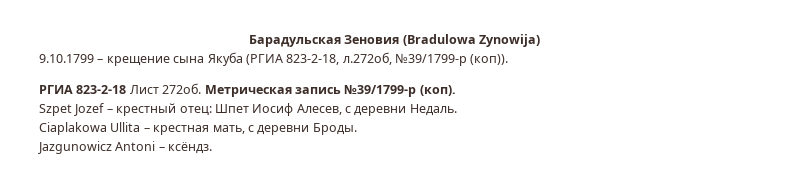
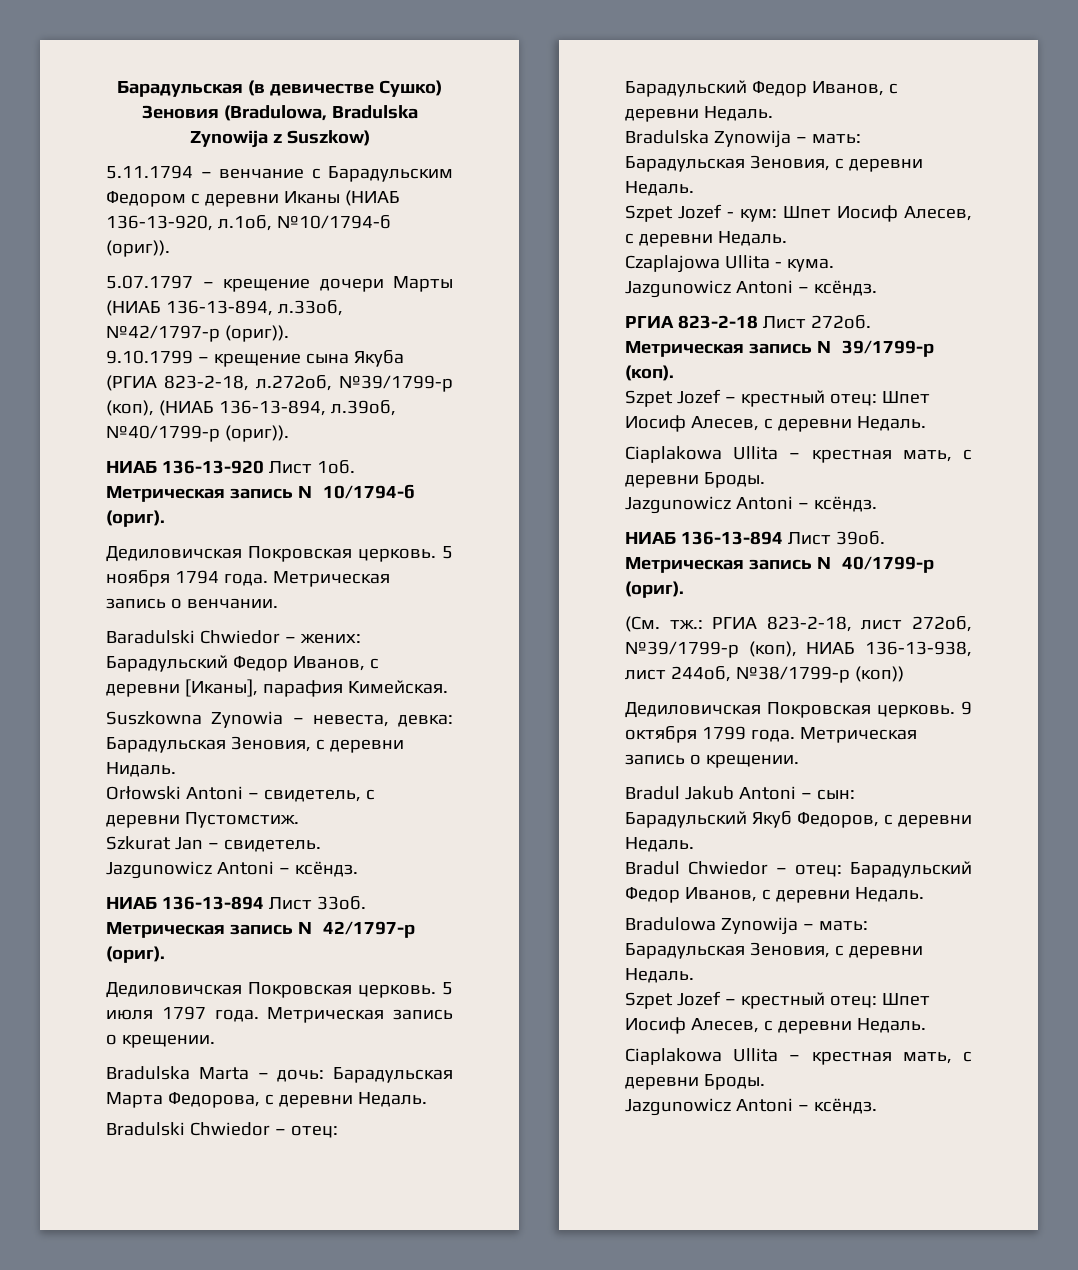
[248,34,541,47] Барадульская Зеновия (Bradulowa Zynowija) -> [117,80,442,97] [141,105,418,121] [189,130,370,148] [106,165,453,182] [106,190,400,207] [106,215,391,231] [106,240,170,257] [106,275,453,292] [106,300,343,316] [106,325,289,342] Барадульская (в девичестве Сушко) Зеновия (Bradulowa, Bradulska Zynowija z Suszkow) // 5.11.1794 – венчание с Барадульским Федором с деревни Иканы (НИАБ 136-13-920, л.1об, №10/1794-б (ориг)). // 5.07.1797 – крещение дочери Марты (НИАБ 136-13-894, л.33об, №42/1797-р (ориг)).
[470,54,509,65] (коп)). -> [106,400,396,416] [106,425,289,442] [106,460,355,474] [106,484,415,502] [106,510,165,527] [106,546,453,562] [106,570,390,587] [106,598,278,609] [106,630,361,644] [106,655,379,672] [106,679,448,697] [106,711,453,728] [106,736,404,753] [106,762,176,777] [106,786,375,802] [106,812,299,828] [106,836,321,852] [106,861,358,879] [106,896,366,910] [106,921,415,938] [106,946,165,963] [106,982,453,998] [106,1006,453,1023] [106,1034,215,1048] [106,1066,453,1083] [106,1092,427,1108] [106,1122,338,1138] [625,80,898,97] [625,106,773,122] [625,130,861,148] [625,155,923,172] [625,181,694,196] [625,204,972,222] [625,231,787,247] [625,255,834,273] [625,280,877,298] (коп), (НИАБ 136-13-894, л.39об, №40/1799-р (ориг)). // НИАБ 136-13-920 Лист 1об. Метрическая запись №10/1794-б (ориг). // Дедиловичская Покровская церковь. 5 ноября 1794 года. Метрическая запись о венчании. // Baradulski Chwiedor – жених: Барадульский Федор Иванов, с деревни [Иканы], парафия Кимейская. // Suszkowna Zynowia – невеста, девка: Барадульская Зеновия, с деревни Нидаль. // Orłowski Antoni – свидетель, с деревни Пустомстиж. // Szkurat Jan – свидетель. // Jazgunowicz Antoni – ксёндз. // НИАБ 136-13-894 Лист 33об. Метрическая запись №42/1797-р (ориг). // Дедиловичская Покровская церковь. 5 июля 1797 года. Метрическая запись о крещении. // Bradulska Marta – дочь: Барадульская Марта Федорова, с деревни Недаль. // Bradulski Chwiedor – отец: Барадульский Федор Иванов, с деревни Недаль. // Bradulska Zynowija – мать: Барадульская Зеновия, с деревни Недаль. // Szpet Jozef - кум: Шпет Иосиф Алесев, с деревни Недаль. // Czaplajowa Ullita - кума. // Jazgunowicz Antoni – ксёндз.
(213, 148) none -> [625,531,885,545] [625,556,934,573] [625,581,684,598] [625,616,972,632] [625,641,972,658] [625,666,904,683] [625,701,972,718] [625,726,917,743] [625,754,799,768] [625,786,855,800] [625,811,972,828] [625,837,694,852] [625,861,972,878] [625,887,924,903] [625,917,868,935] [625,942,923,959] [625,968,694,983] [625,991,930,1009] [625,1017,926,1034] [625,1048,972,1065] [625,1074,765,1090] [625,1098,877,1116] // НИАБ 136-13-894 Лист 39об. Метрическая запись №40/1799-р (ориг). // (См. тж.: РГИА 823-2-18, лист 272об, №39/1799-р (коп), НИАБ 136-13-938, лист 244об, №38/1799-р (коп)) // Дедиловичская Покровская церковь. 9 октября 1799 года. Метрическая запись о крещении. // Bradul Jakub Antoni – сын: Барадульский Якуб Федоров, с деревни Недаль. // Bradul Chwiedor – отец: Барадульский Федор Иванов, с деревни Недаль. // Bradulowa Zynowija – мать: Барадульская Зеновия, с деревни Недаль. // Szpet Jozef – крестный отец: Шпет Иосиф Алесев, с деревни Недаль. // Ciaplakowa Ullita – крестная мать, с деревни Броды. // Jazgunowicz Antoni – ксёндз.

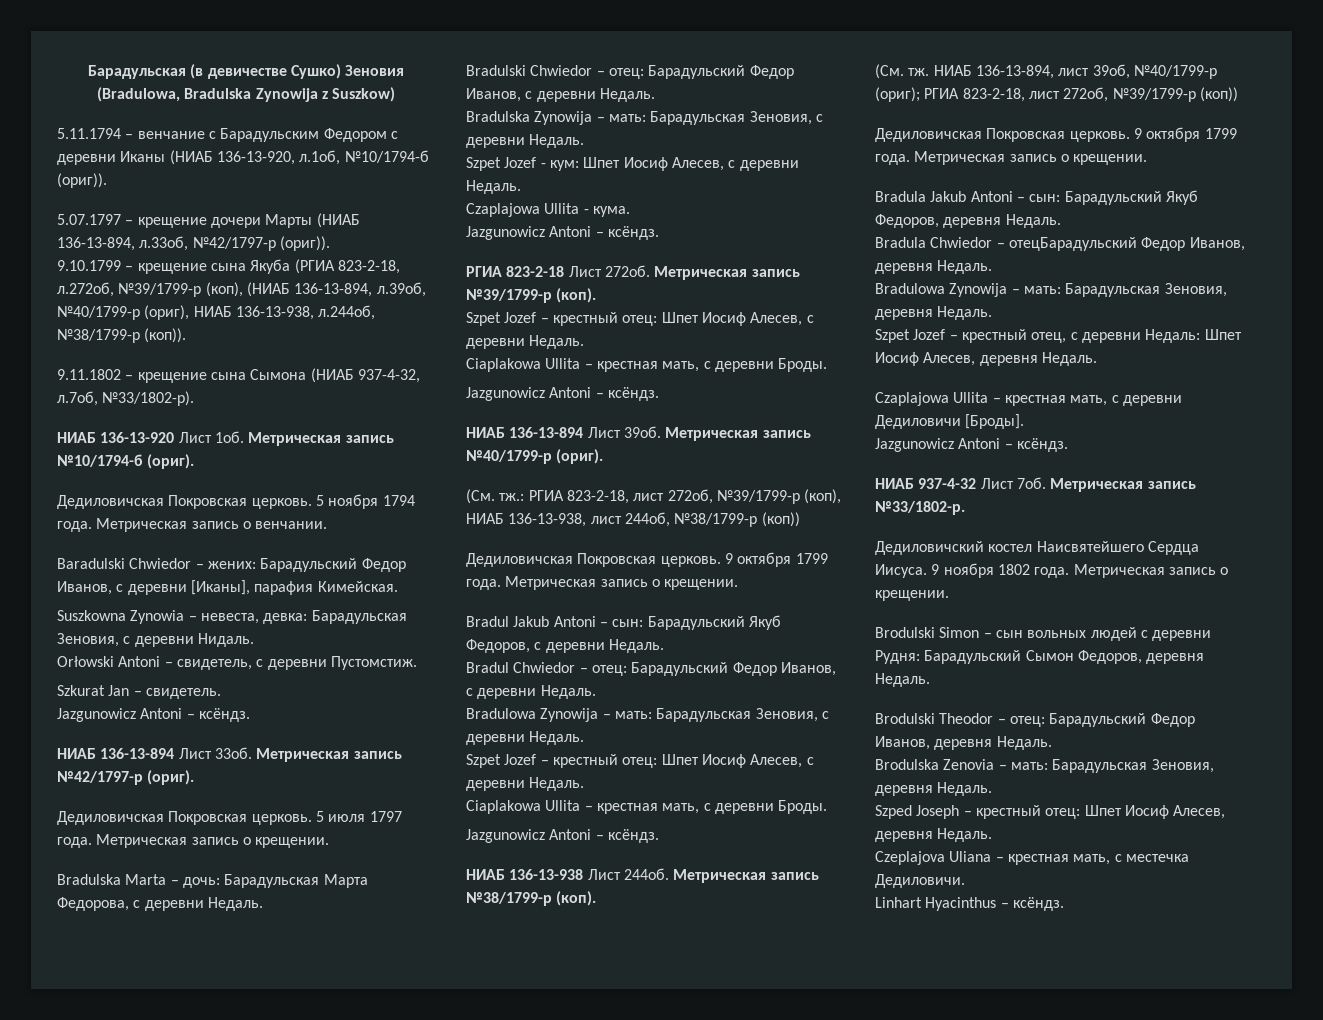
[224,425,289,442] (ориг)). -> [144,305,376,320] [57,328,187,343] [57,368,420,383] [57,391,195,406] (ориг), НИАБ 136-13-938, л.244об, №38/1799-р (коп)). // 9.11.1802 – крещение сына Сымона (НИАБ 937-4-32, л.7об, №33/1802-р).
(877, 1106) none -> [466,868,819,883] [466,891,597,906] [875,64,1217,79] [875,87,1238,102] [875,127,1237,142] [875,151,1148,165] [875,190,1198,205] [875,214,1061,228] [875,237,1245,251] [875,260,993,274] [875,283,1227,297] [875,306,993,320] [875,329,1242,343] [875,352,1097,366] [875,392,1182,406] [875,414,1025,429] [875,438,1068,452] [875,477,1196,492] [875,501,965,515] [875,541,1199,555] [875,563,1229,578] [875,590,949,601] [875,627,1212,641] [875,650,1205,664] [875,673,930,687] [875,713,1195,727] [875,736,1052,750] [875,759,1214,773] [875,782,993,796] [875,805,1226,819] [875,828,993,842] [875,851,1189,865] [875,874,965,888] [875,897,1064,911] // НИАБ 136-13-938 Лист 244об. Метрическая запись №38/1799-р (коп). // (См. тж. НИАБ 136-13-894, лист 39об, №40/1799-р (ориг); РГИА 823-2-18, лист 272об, №39/1799-р (коп)) // Дедиловичская Покровская церковь. 9 октября 1799 года. Метрическая запись о крещении. // Bradula Jakub Antoni – сын: Барадульский Якуб Федоров, деревня Недаль. // Bradula Chwiedor – отецБарадульский Федор Иванов, деревня Недаль. // Bradulowa Zynowija – мать: Барадульская Зеновия, деревня Недаль. // Szpet Jozef – крестный отец, с деревни Недаль: Шпет Иосиф Алесев, деревня Недаль. // Czaplajowa Ullita – крестная мать, с деревни Дедиловичи [Броды]. // Jazgunowicz Antoni – ксёндз. // НИАБ 937-4-32 Лист 7об. Метрическая запись №33/1802-р. // Дедиловичский костел Наисвятейшего Сердца Иисуса. 9 ноября 1802 года. Метрическая запись о крещении. // Brodulski Simon – сын вольных людей с деревни Рудня: Барадульский Сымон Федоров, деревня Недаль. // Brodulski Theodor – отец: Барадульский Федор Иванов, деревня Недаль. // Brodulska Zenovia – мать: Барадульская Зеновия, деревня Недаль. // Szped Joseph – крестный отец: Шпет Иосиф Алесев, деревня Недаль. // Czeplajova Uliana – крестная мать, с местечка Дедиловичи. // Linhart Hyacinthus – ксёндз.

